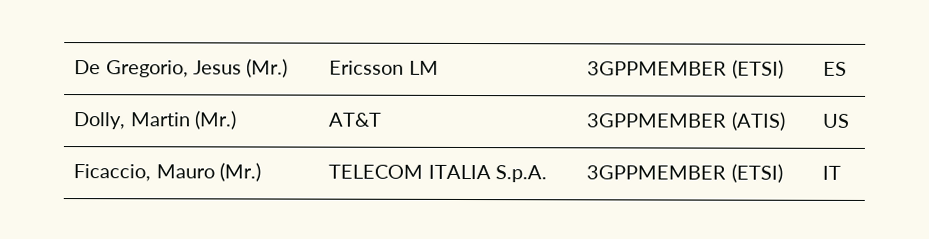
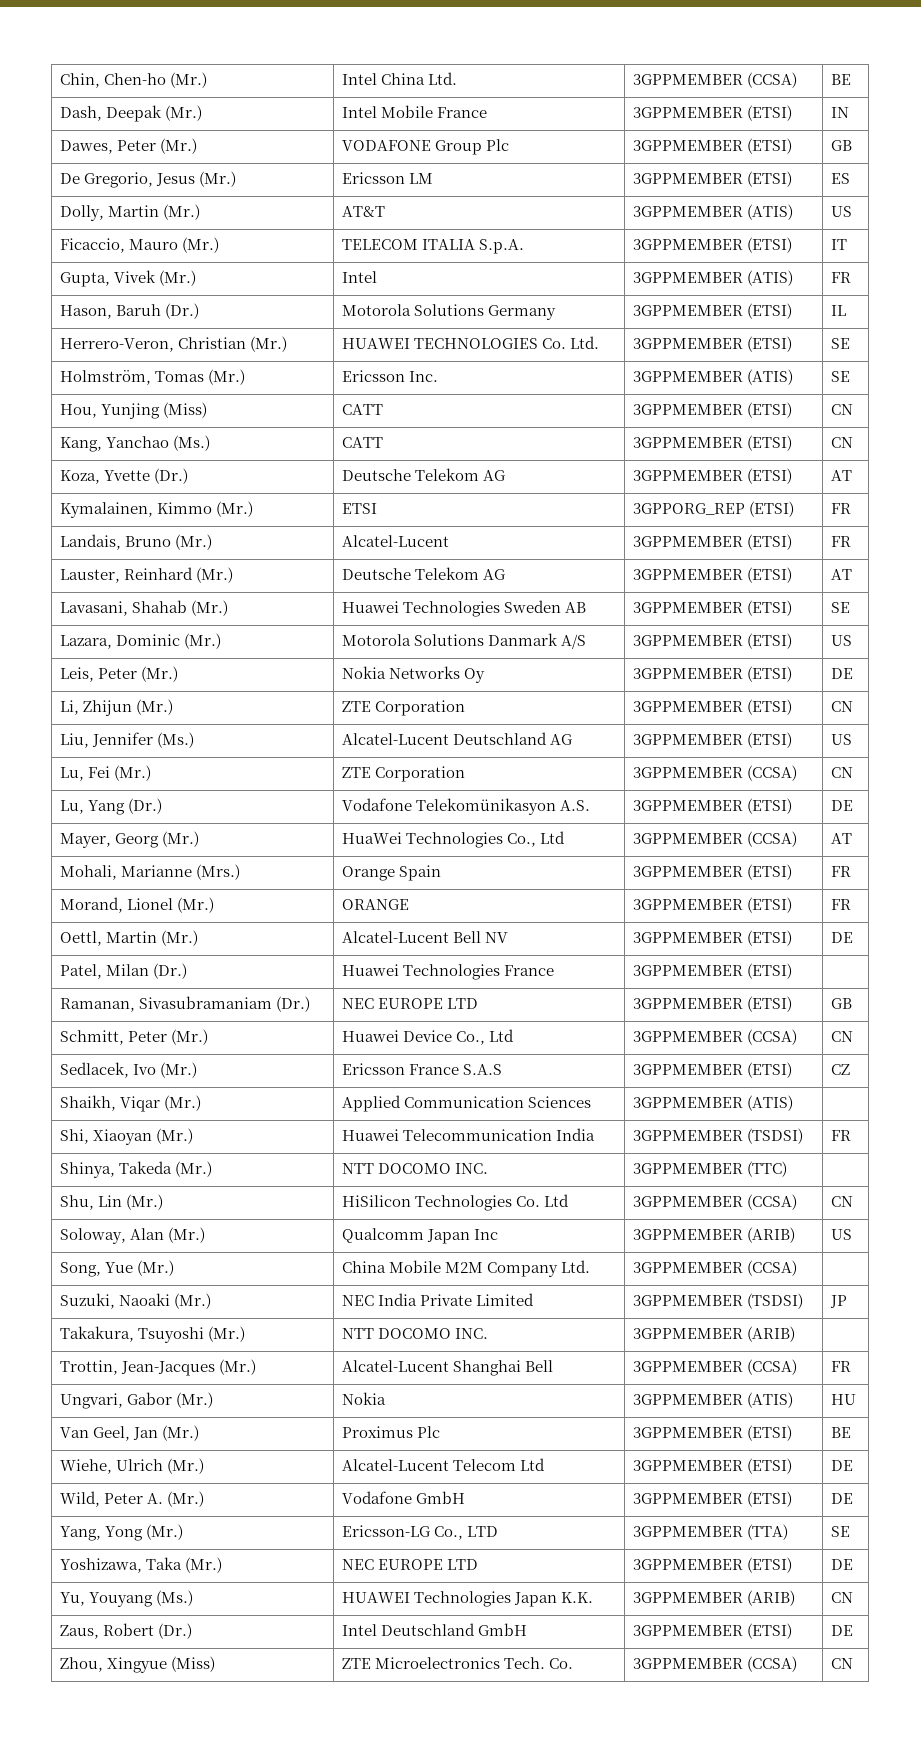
(74, 67) none -> [60,72,208,88] [342,72,458,85] [633,72,798,88] [831,74,852,85] [60,105,203,122] [342,105,488,118] [633,105,793,121] [831,107,850,118] [60,138,198,154] [342,139,510,155] [633,138,793,154] [831,140,853,151] Chin, Chen-ho (Mr.) | Intel China Ltd. | 3GPPMEMBER (CCSA) | BE // Dash, Deepak (Mr.) | Intel Mobile France | 3GPPMEMBER (ETSI) | IN // Dawes, Peter (Mr.) | VODAFONE Group Plc | 3GPPMEMBER (ETSI) | GB //
(842, 172) none -> [60,270,197,287] [342,271,378,283] [633,270,794,286] [831,272,852,283] [60,303,200,319] [342,304,557,320] [633,303,793,319] [831,305,847,316] [60,336,288,352] [342,336,600,349] [633,336,793,352] [831,338,851,349] [60,369,246,385] [342,370,439,382] [633,369,794,385] [831,371,851,382] [60,402,208,419] [342,404,384,415] [633,402,793,418] [831,404,854,415] [60,435,211,452] [342,437,384,448] [633,435,793,451] [831,437,854,448] [60,468,189,484] [342,468,506,481] [633,468,793,484] [831,470,853,481] [60,501,254,518] [342,503,378,514] [633,501,795,517] [831,503,852,514] [60,534,213,550] [342,535,450,547] [633,534,793,550] [831,536,852,547] [60,567,234,583] [342,567,506,580] [633,567,793,583] [831,569,853,580] [60,600,229,616] [342,600,587,617] [633,600,793,616] [831,602,851,613] [60,633,222,649] [342,633,587,649] [633,633,793,649] [831,635,853,646] [60,666,179,682] [342,666,486,683] [633,666,793,682] [831,668,854,679] [60,699,174,716] [342,700,466,716] [633,699,793,715] [831,701,854,712] [60,732,195,748] [342,732,573,745] [633,732,793,748] [831,734,853,745] [60,765,152,781] [342,766,466,782] [633,765,798,781] [831,767,854,778] [60,798,163,815] [342,798,591,815] [633,798,793,814] [831,800,854,811] [60,831,200,848] [342,831,566,848] [633,831,798,847] [831,833,853,844] [60,864,241,880] [342,865,442,881] [633,864,793,880] [831,866,852,877] [60,897,215,913] [342,899,410,910] [633,897,793,913] [831,899,852,910] [60,930,199,946] [342,931,509,943] [633,930,793,946] [831,932,854,943] [60,963,188,979] [342,964,555,980] [633,963,793,979] [60,996,311,1012] [342,998,479,1009] [633,996,793,1012] [831,998,853,1009] [60,1029,209,1045] [342,1029,515,1045] [633,1029,798,1045] [831,1031,854,1042] [60,1062,198,1078] [342,1063,503,1075] [633,1062,793,1078] [831,1064,851,1075] [60,1095,202,1112] [342,1095,592,1112] [633,1095,794,1111] [60,1128,194,1145] [342,1128,596,1141] [633,1128,804,1144] [831,1130,852,1141] [60,1161,213,1178] [342,1163,489,1174] [633,1161,788,1177] [60,1194,164,1210] [342,1194,570,1211] [633,1194,798,1210] [831,1196,854,1207] [60,1227,206,1244] [342,1228,499,1244] [633,1227,796,1243] [831,1229,853,1240] [60,1260,175,1277] [342,1260,591,1277] [633,1260,798,1276] [60,1293,212,1309] [342,1293,535,1306] [633,1293,804,1309] [830,1295,848,1308] [60,1326,246,1343] [342,1328,489,1339] [633,1326,796,1342] [60,1359,257,1376] [342,1360,554,1376] [633,1359,798,1375] [831,1361,852,1372] [60,1392,214,1409] [342,1392,387,1405] [633,1392,794,1408] [831,1394,857,1405] [60,1425,200,1441] [342,1426,441,1438] [633,1425,793,1441] [831,1427,852,1438] [60,1458,205,1474] [342,1458,546,1471] [633,1458,793,1474] [831,1460,854,1471] [60,1491,205,1507] [342,1491,466,1504] [633,1491,793,1507] [831,1493,854,1504] [60,1524,184,1541] [342,1525,499,1540] [633,1524,789,1540] [831,1526,851,1537] [60,1557,223,1573] [342,1559,479,1570] [633,1557,793,1573] [831,1559,854,1570] [60,1590,194,1607] [342,1591,594,1607] [633,1590,796,1606] [831,1592,854,1603] [60,1623,193,1639] [342,1623,528,1636] [633,1623,793,1639] [831,1625,854,1636] [60,1656,216,1673] [342,1657,574,1669] [633,1656,798,1672] [831,1658,854,1669] // Gupta, Vivek (Mr.) | Intel | 3GPPMEMBER (ATIS) | FR // Hason, Baruh (Dr.) | Motorola Solutions Germany | 3GPPMEMBER (ETSI) | IL // Herrero-Veron, Christian (Mr.) | HUAWEI TECHNOLOGIES Co. Ltd. | 3GPPMEMBER (ETSI) | SE // Holmström, Tomas (Mr.) | Ericsson Inc. | 3GPPMEMBER (ATIS) | SE // Hou, Yunjing (Miss) | CATT | 3GPPMEMBER (ETSI) | CN // Kang, Yanchao (Ms.) | CATT | 3GPPMEMBER (ETSI) | CN // Koza, Yvette (Dr.) | Deutsche Telekom AG | 3GPPMEMBER (ETSI) | AT // Kymalainen, Kimmo (Mr.) | ETSI | 3GPPORG_REP (ETSI) | FR // Landais, Bruno (Mr.) | Alcatel-Lucent | 3GPPMEMBER (ETSI) | FR // Lauster, Reinhard (Mr.) | Deutsche Telekom AG | 3GPPMEMBER (ETSI) | AT // Lavasani, Shahab (Mr.) | Huawei Technologies Sweden AB | 3GPPMEMBER (ETSI) | SE // Lazara, Dominic (Mr.) | Motorola Solutions Danmark A/S | 3GPPMEMBER (ETSI) | US // Leis, Peter (Mr.) | Nokia Networks Oy | 3GPPMEMBER (ETSI) | DE // Li, Zhijun (Mr.) | ZTE Corporation | 3GPPMEMBER (ETSI) | CN // Liu, Jennifer (Ms.) | Alcatel-Lucent Deutschland AG | 3GPPMEMBER (ETSI) | US // Lu, Fei (Mr.) | ZTE Corporation | 3GPPMEMBER (CCSA) | CN // Lu, Yang (Dr.) | Vodafone Telekomünikasyon A.S. | 3GPPMEMBER (ETSI) | DE // Mayer, Georg (Mr.) | HuaWei Technologies Co., Ltd | 3GPPMEMBER (CCSA) | AT // Mohali, Marianne (Mrs.) | Orange Spain | 3GPPMEMBER (ETSI) | FR // Morand, Lionel (Mr.) | ORANGE | 3GPPMEMBER (ETSI) | FR // Oettl, Martin (Mr.) | Alcatel-Lucent Bell NV | 3GPPMEMBER (ETSI) | DE // Patel, Milan (Dr.) | Huawei Technologies France | 3GPPMEMBER (ETSI) | // Ramanan, Sivasubramaniam (Dr.) | NEC EUROPE LTD | 3GPPMEMBER (ETSI) | GB // Schmitt, Peter (Mr.) | Huawei Device Co., Ltd | 3GPPMEMBER (CCSA) | CN // Sedlacek, Ivo (Mr.) | Ericsson France S.A.S | 3GPPMEMBER (ETSI) | CZ // Shaikh, Viqar (Mr.) | Applied Communication Sciences | 3GPPMEMBER (ATIS) | // Shi, Xiaoyan (Mr.) | Huawei Telecommunication India | 3GPPMEMBER (TSDSI) | FR // Shinya, Takeda (Mr.) | NTT DOCOMO INC. | 3GPPMEMBER (TTC) | // Shu, Lin (Mr.) | HiSilicon Technologies Co. Ltd | 3GPPMEMBER (CCSA) | CN // Soloway, Alan (Mr.) | Qualcomm Japan Inc | 3GPPMEMBER (ARIB) | US // Song, Yue (Mr.) | China Mobile M2M Company Ltd. | 3GPPMEMBER (CCSA) | // Suzuki, Naoaki (Mr.) | NEC India Private Limited | 3GPPMEMBER (TSDSI) | JP // Takakura, Tsuyoshi (Mr.) | NTT DOCOMO INC. | 3GPPMEMBER (ARIB) | // Trottin, Jean-Jacques (Mr.) | Alcatel-Lucent Shanghai Bell | 3GPPMEMBER (CCSA) | FR // Ungvari, Gabor (Mr.) | Nokia | 3GPPMEMBER (ATIS) | HU // Van Geel, Jan (Mr.) | Proximus Plc | 3GPPMEMBER (ETSI) | BE // Wiehe, Ulrich (Mr.) | Alcatel-Lucent Telecom Ltd | 3GPPMEMBER (ETSI) | DE // Wild, Peter A. (Mr.) | Vodafone GmbH | 3GPPMEMBER (ETSI) | DE // Yang, Yong (Mr.) | Ericsson-LG Co., LTD | 3GPPMEMBER (TTA) | SE // Yoshizawa, Taka (Mr.) | NEC EUROPE LTD | 3GPPMEMBER (ETSI) | DE // Yu, Youyang (Ms.) | HUAWEI Technologies Japan K.K. | 3GPPMEMBER (ARIB) | CN // Zaus, Robert (Dr.) | Intel Deutschland GmbH | 3GPPMEMBER (ETSI) | DE // Zhou, Xingyue (Miss) | ZTE Microelectronics Tech. Co. | 3GPPMEMBER (CCSA) | CN

